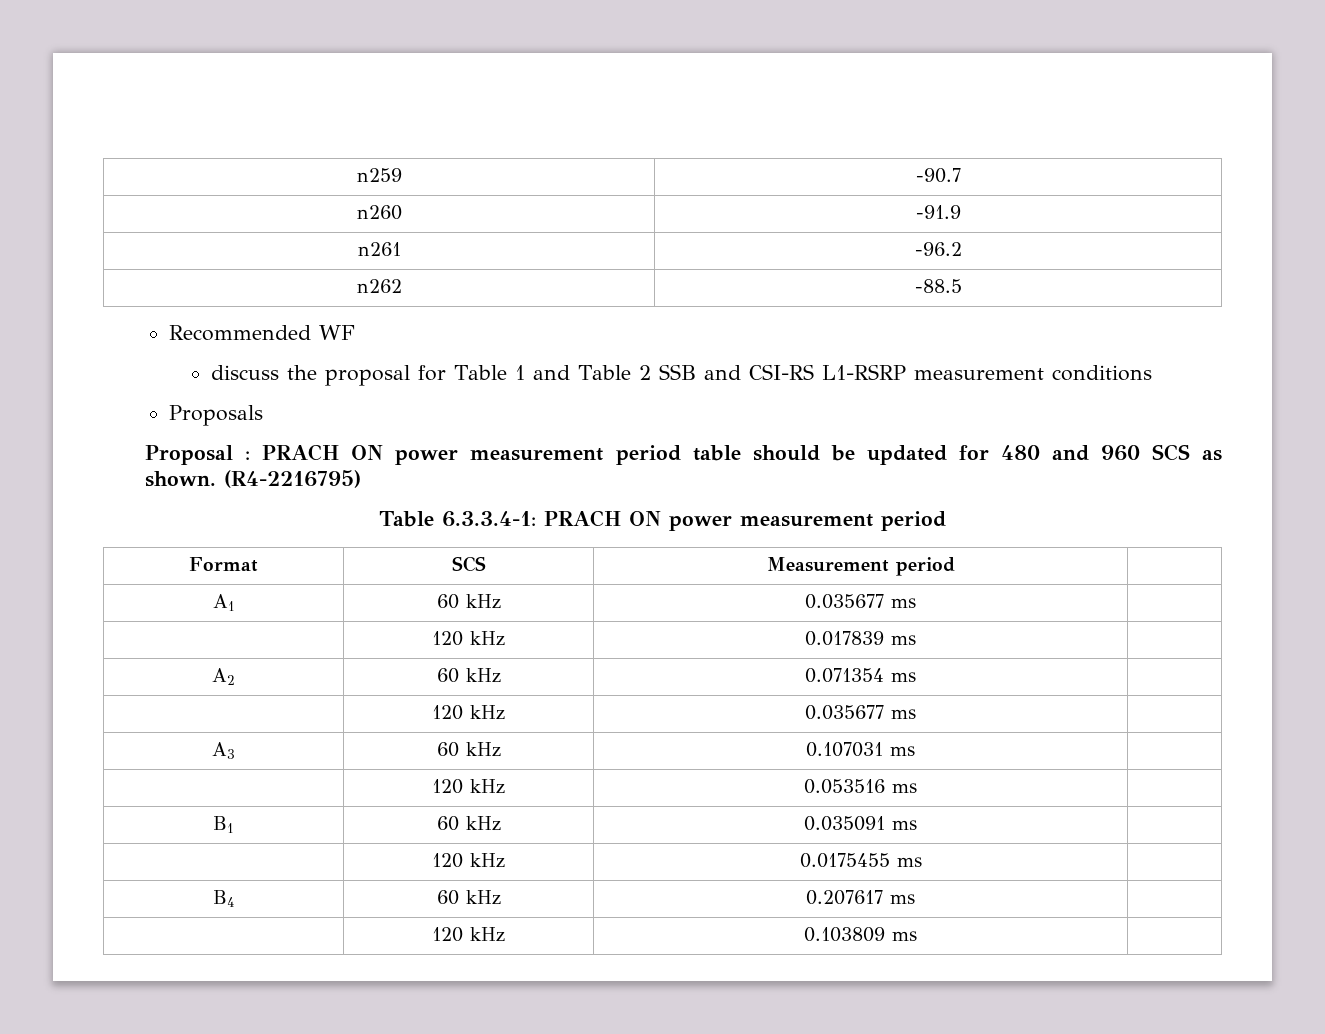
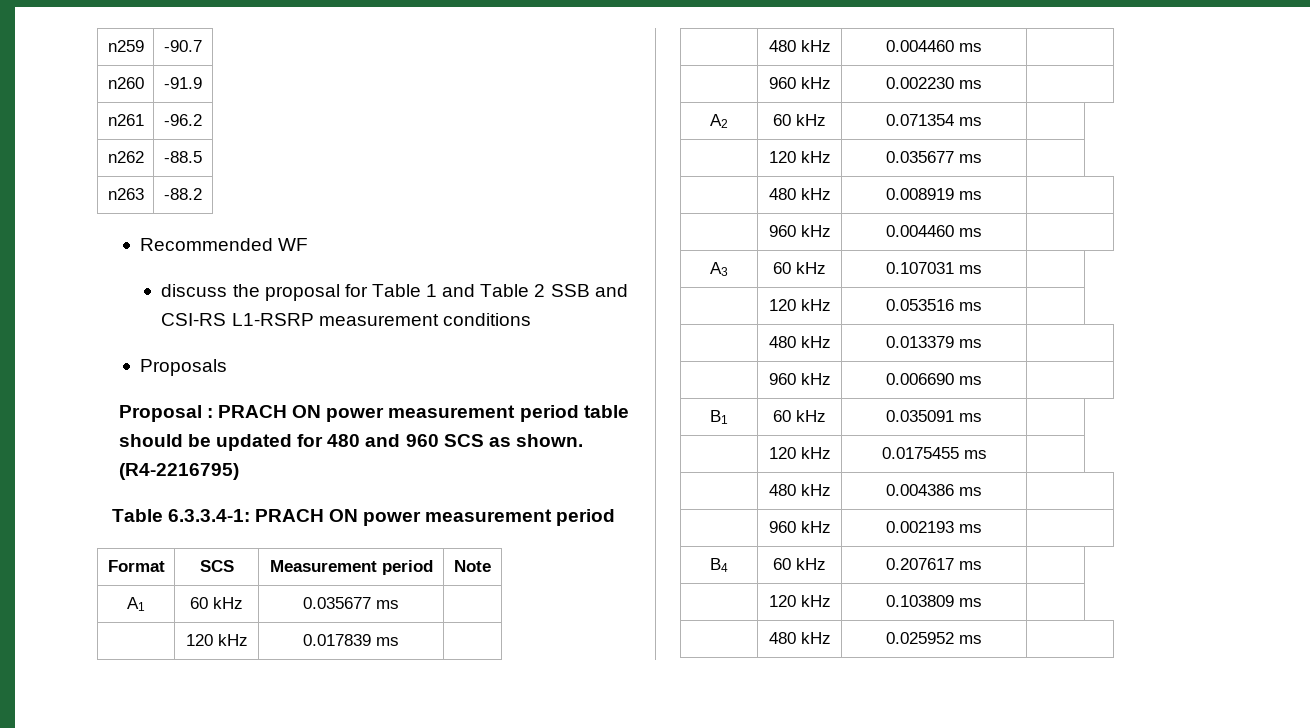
(962, 286) none -> [107,188,144,200] [164,188,202,200] // n263 | -88.2
(955, 566) none -> [454,560,491,572] Note
(916, 640) none -> [768,40,831,52] [886,40,982,52] [768,77,831,89] [886,77,982,89] // | 480 kHz | 0.004460 ms | // | 960 kHz | 0.002230 ms |
(916, 714) none -> [768,188,831,200] [886,188,982,200] [768,225,831,237] [886,225,982,237] // | 480 kHz | 0.008919 ms | // | 960 kHz | 0.004460 ms |
(917, 788) none -> [768,336,831,348] [886,336,982,348] [768,373,831,385] [886,373,982,385] // | 480 kHz | 0.013379 ms | // | 960 kHz | 0.006690 ms |
(922, 862) none -> [768,484,831,496] [886,484,982,496] [768,521,831,533] [886,521,982,533] // | 480 kHz | 0.004386 ms | // | 960 kHz | 0.002193 ms |
(917, 936) none -> [768,632,831,644] [886,632,982,644] // | 480 kHz | 0.025952 ms |

